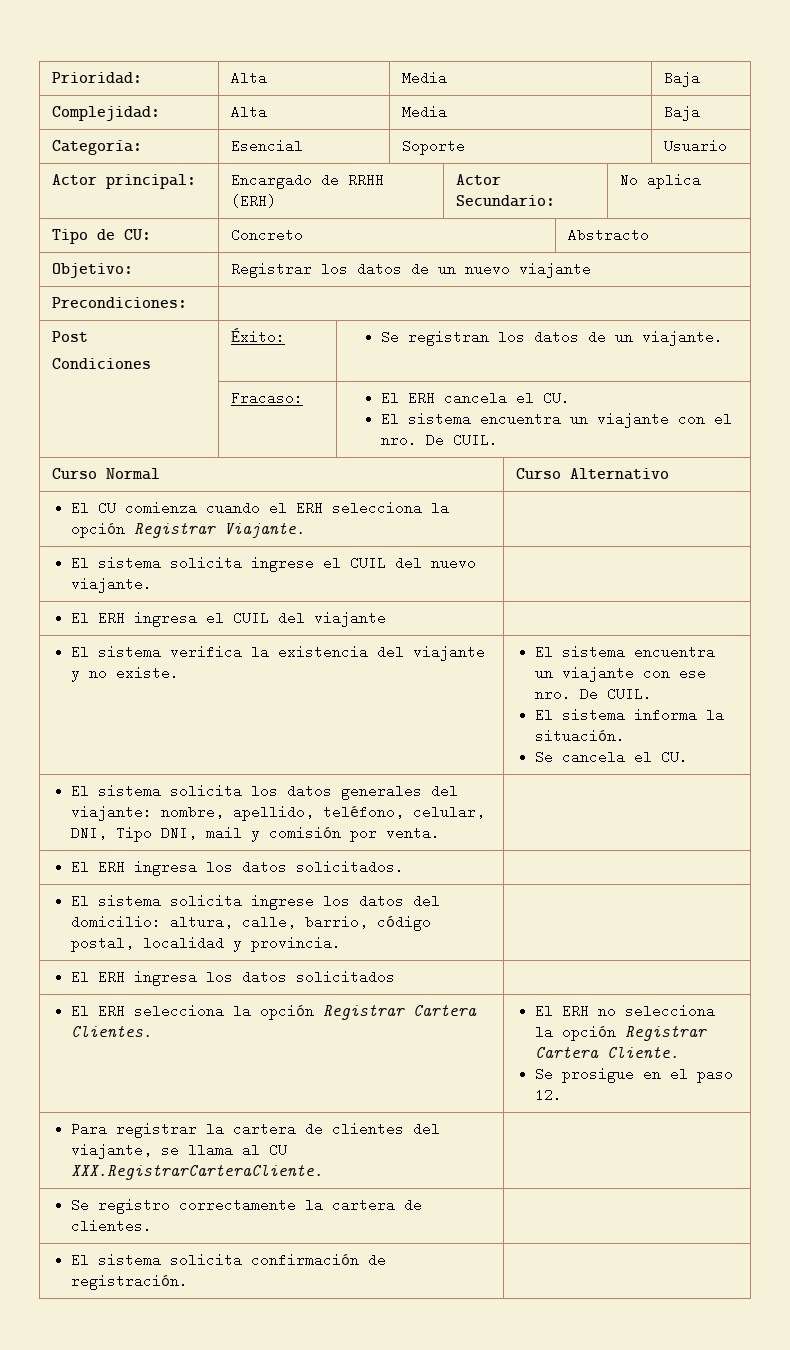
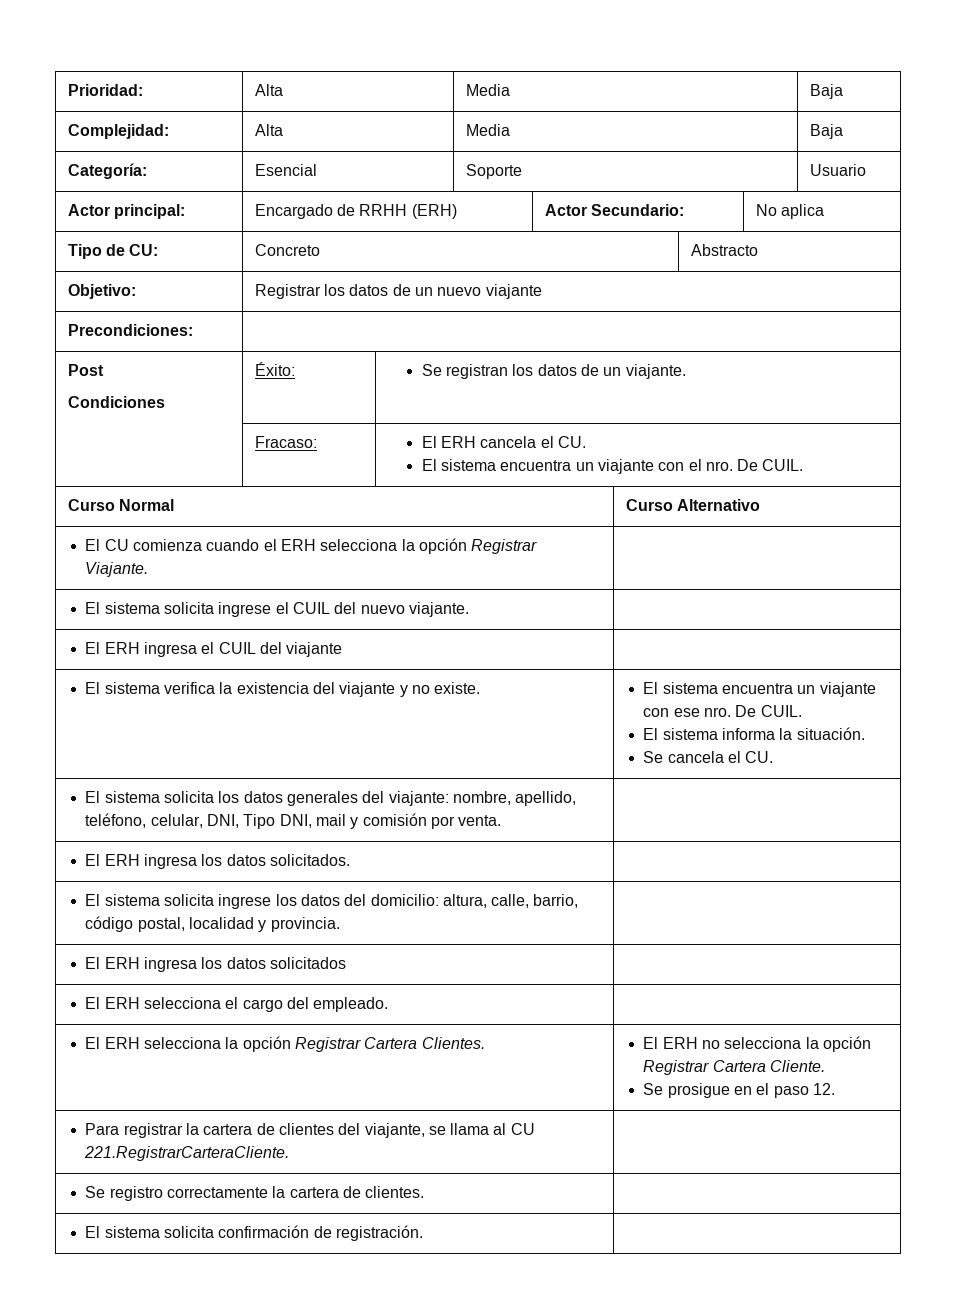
(396, 977) none -> [85,997,389,1012] // El ERH selecciona el cargo del empleado. |
[71,1164,324,1180] XXX.RegistrarCarteraCliente. -> [84,1146,290,1161] 221.RegistrarCarteraCliente.

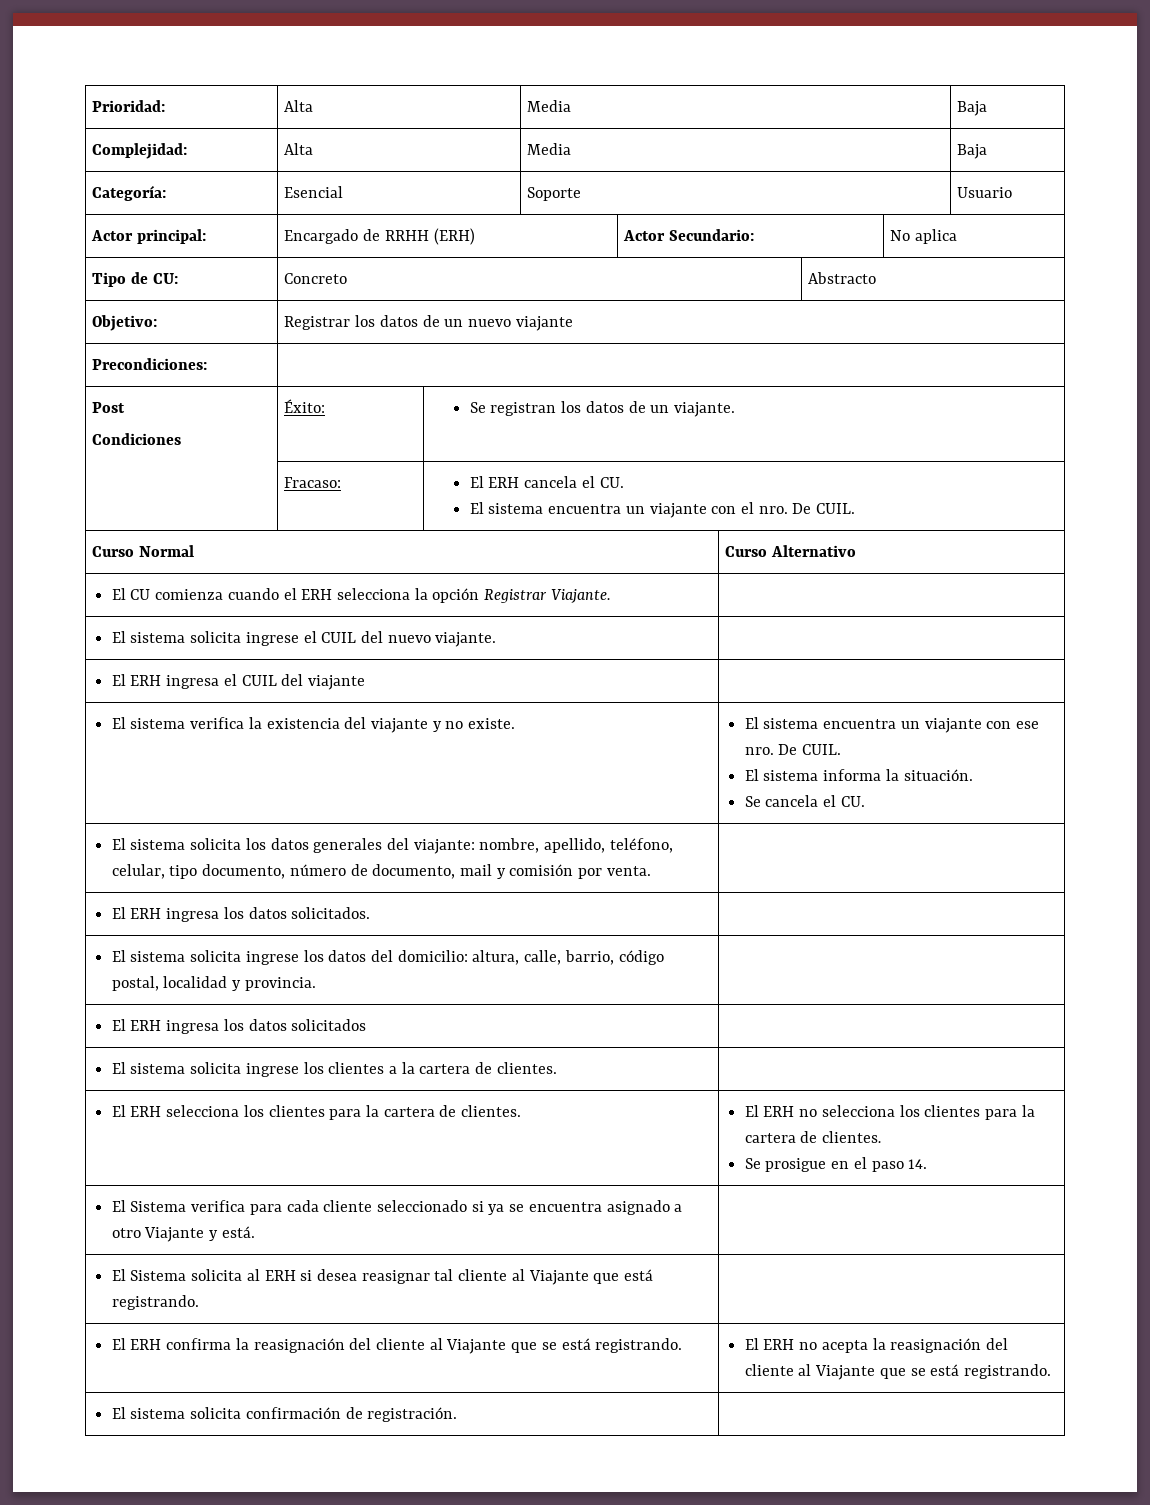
[206,814,312,829] DNI, Tipo DNI, -> [169,864,456,879] tipo documento, número de documento,
[104,997,389,1012] [85,1036,485,1052] [643,1036,871,1052] [643,1060,825,1075] ERH selecciona el cargo del empleado. | // El ERH selecciona la opción Registrar Cartera Clientes. | El ERH no selecciona la opción Registrar Cartera Cliente. -> [130,1062,557,1077] [111,1105,522,1120] [744,1105,1035,1120] [744,1131,883,1143] sistema solicita ingrese los clientes a la cartera de clientes. | // El ERH selecciona los clientes para la cartera de clientes. | El ERH no selecciona los clientes para la cartera de clientes.
[812,1083,835,1095] [85,1123,535,1138] [84,1146,290,1161] [85,1186,425,1201] 12. // Para registrar la cartera de clientes del viajante, se llama al CU 221.RegistrarCarteraCliente. | // Se registro correctamente la cartera de clientes. | -> [908,1159,928,1169] [111,1200,683,1215] [111,1226,255,1242] [111,1269,654,1285] [111,1295,199,1310] [111,1338,683,1354] [744,1338,1008,1353] [744,1364,1051,1380] 14. // El Sistema verifica para cada cliente seleccionado si ya se encuentra asignado a otro Viajante y está. | // El Sistema solicita al ERH si desea reasignar tal cliente al Viajante que está registrando. | // El ERH confirma la reasignación del cliente al Viajante que se está registrando. | El ERH no acepta la reasignación del cliente al Viajante que se está registrando.

